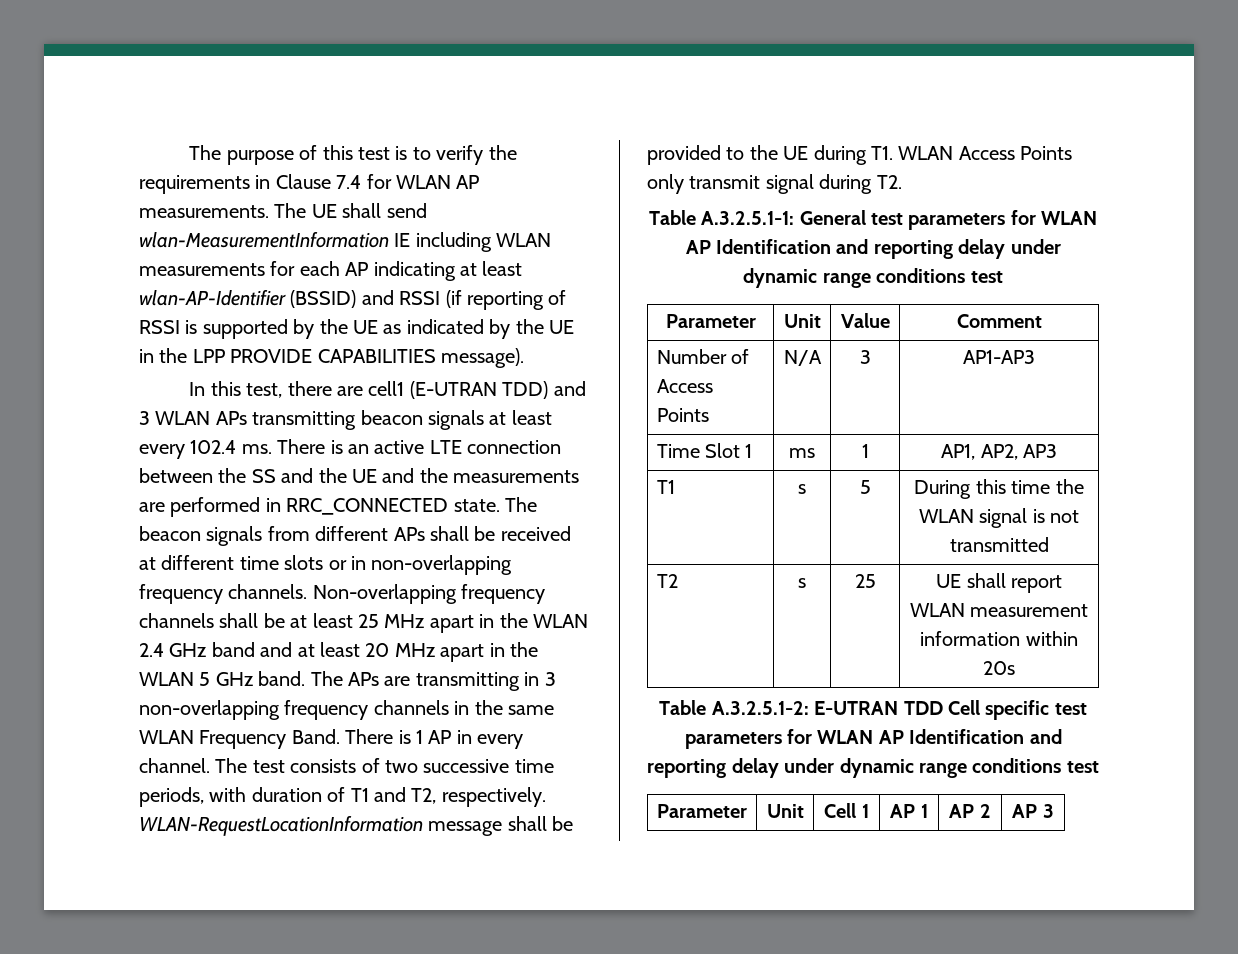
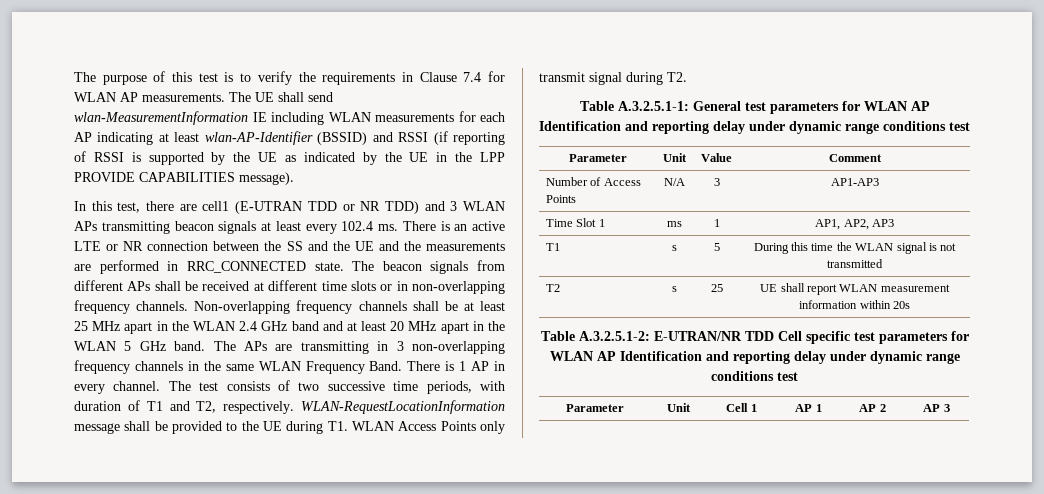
(497, 390) none -> [307,201,381,211] TDD or NR
(462, 447) none -> [106,241,144,251] or NR
[814,701,899,715] E-UTRAN -> [653,331,742,341] E-UTRAN/NR

